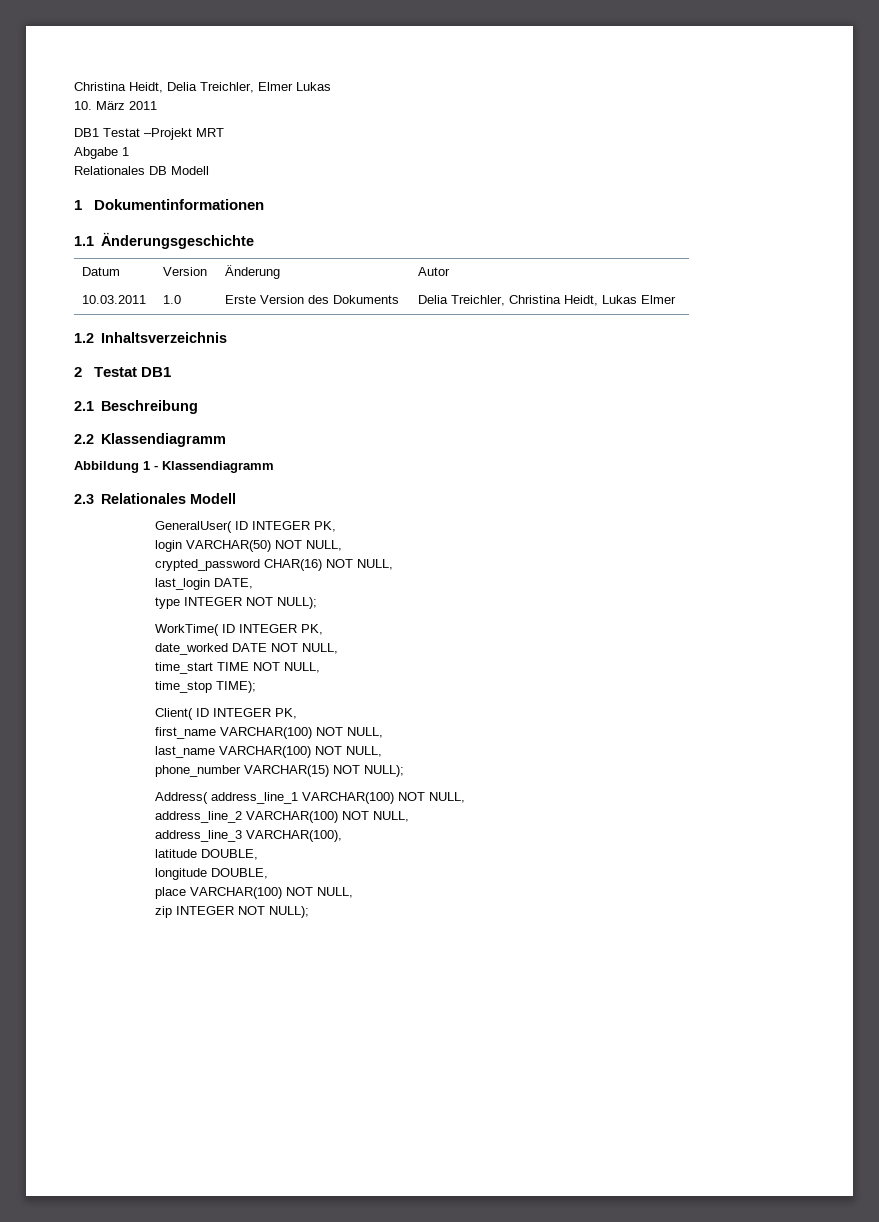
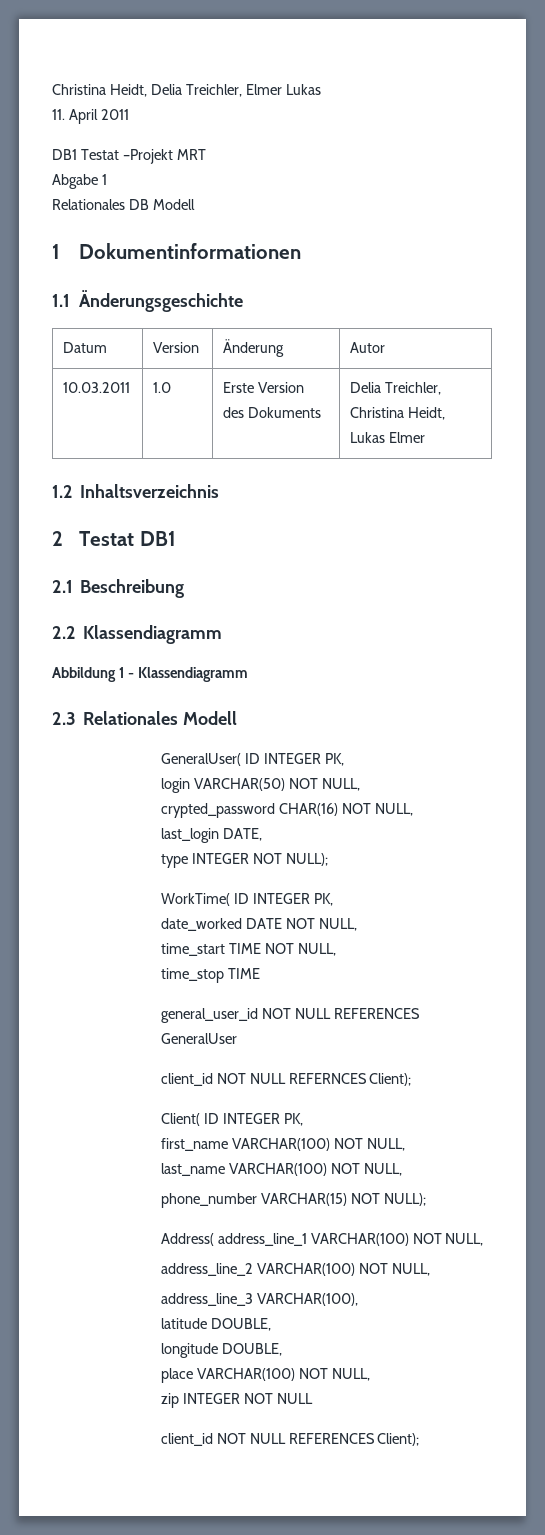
[74,101,125,110] 10. März -> [52,109,98,124] 11. April
[216,681,257,693] TIME); -> [227,968,260,979] [160,1008,420,1023] [160,1033,237,1044] [160,1073,412,1086] TIME // general_user_id NOT NULL REFERENCES GeneralUser // client_id NOT NULL REFERNCES Client);
[269,906,310,918] NULL); -> [276,1393,313,1404] [160,1433,420,1446] NULL // client_id NOT NULL REFERENCES Client);

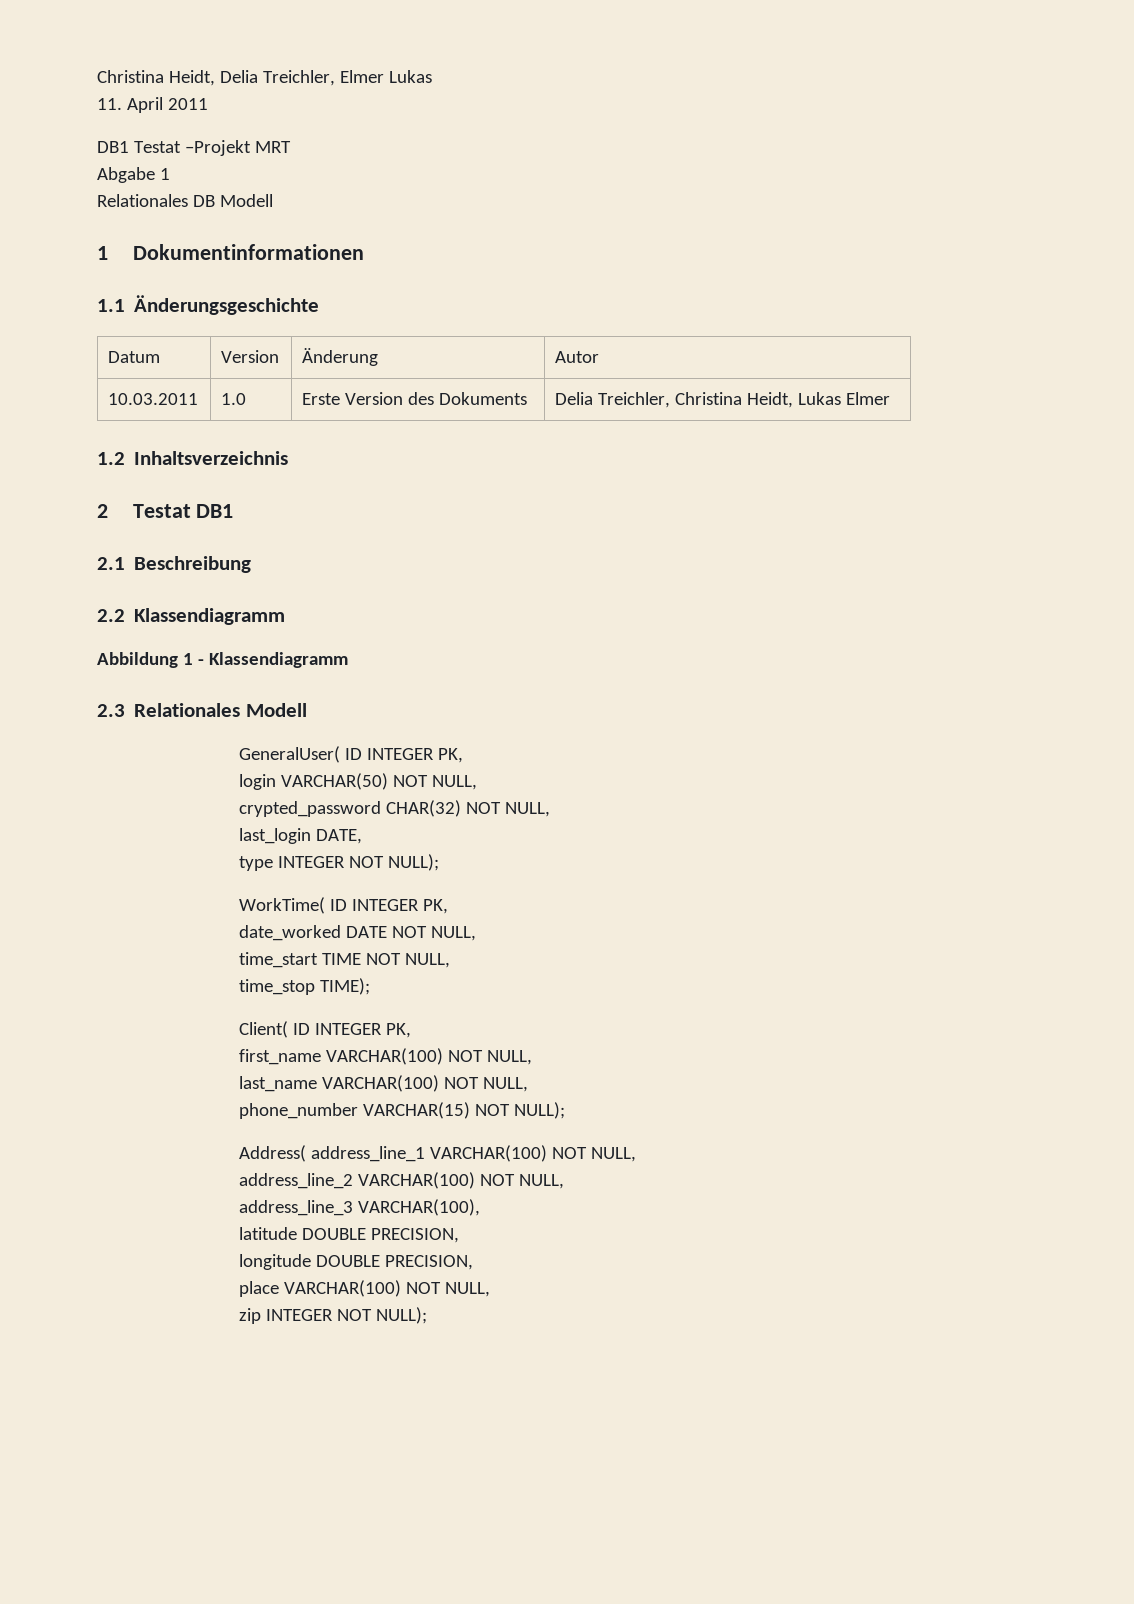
[278,803,338,816] CHAR(16) -> [386,800,462,817] CHAR(32)
[227,968,260,979] [160,1008,420,1023] [160,1033,237,1044] [160,1073,412,1086] TIME // general_user_id NOT NULL REFERENCES GeneralUser // client_id NOT NULL REFERNCES Client); -> [320,978,371,995] TIME);
[210,1318,271,1331] DOUBLE, -> [302,1228,460,1243] DOUBLE PRECISION,
[221,1343,282,1356] DOUBLE, -> [316,1255,474,1270] DOUBLE PRECISION,
[276,1393,313,1404] [160,1433,420,1446] NULL // client_id NOT NULL REFERENCES Client); -> [376,1307,428,1324] NULL);

